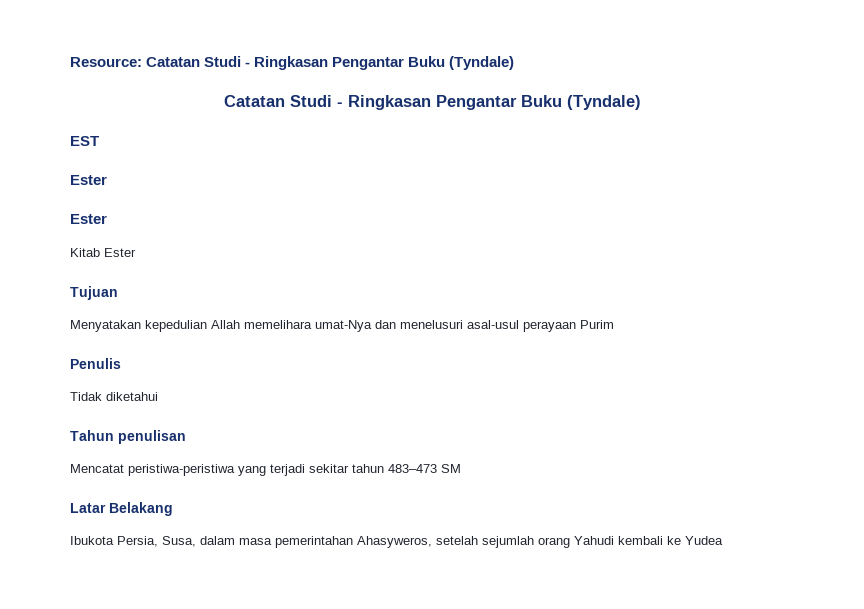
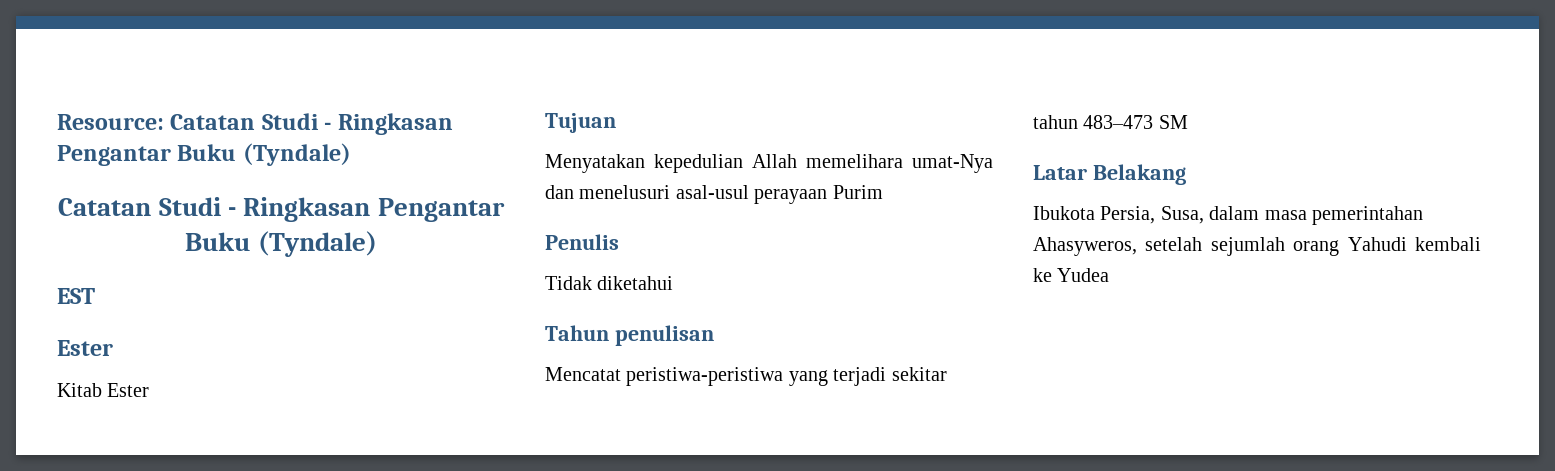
[70,214,107,224] // Ester -> (113, 348) none

